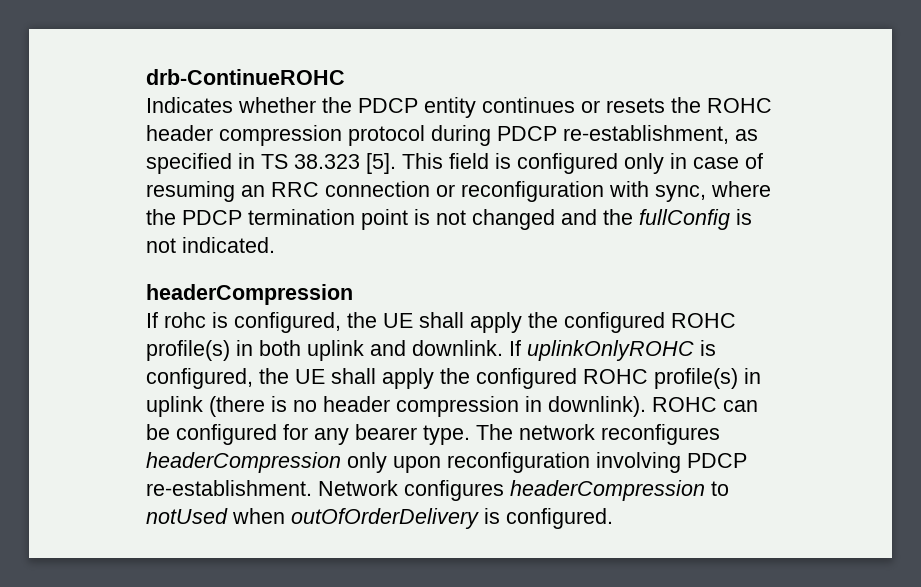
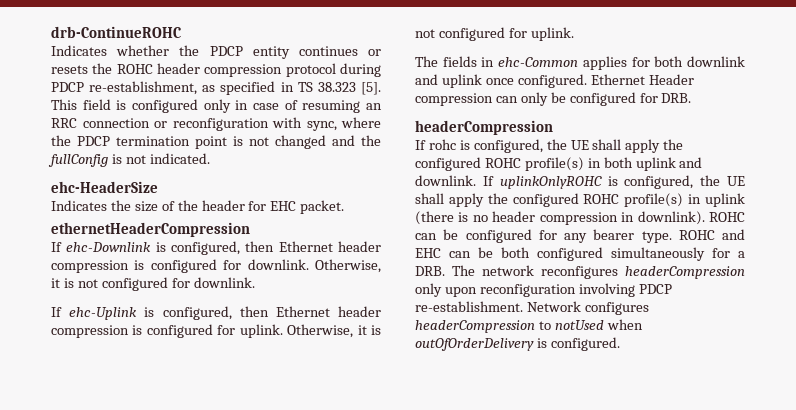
(275, 245) none -> [51,181,158,193] [51,200,345,214] [51,222,250,237] [51,241,381,255] [51,259,381,273] [51,277,255,291] [51,306,381,320] [51,324,381,338] [415,27,574,41] [415,56,745,70] [415,74,694,88] [415,92,692,106] // ehc-HeaderSize // Indicates the size of the header for EHC packet. // ethernetHeaderCompression // If ehc-Downlink is configured, then Ethernet header compression is configured for downlink. Otherwise, it is not configured for downlink. // If ehc-Uplink is configured, then Ethernet header compression is configured for uplink. Otherwise, it is not configured for uplink. // The fields in ehc-Common applies for both downlink and uplink once configured. Ethernet Header compression can only be configured for DRB.
(470, 435) none -> [678,229,745,240] [415,247,745,261] [415,266,445,276] ROHC and EHC can be both configured simultaneously for a DRB.

